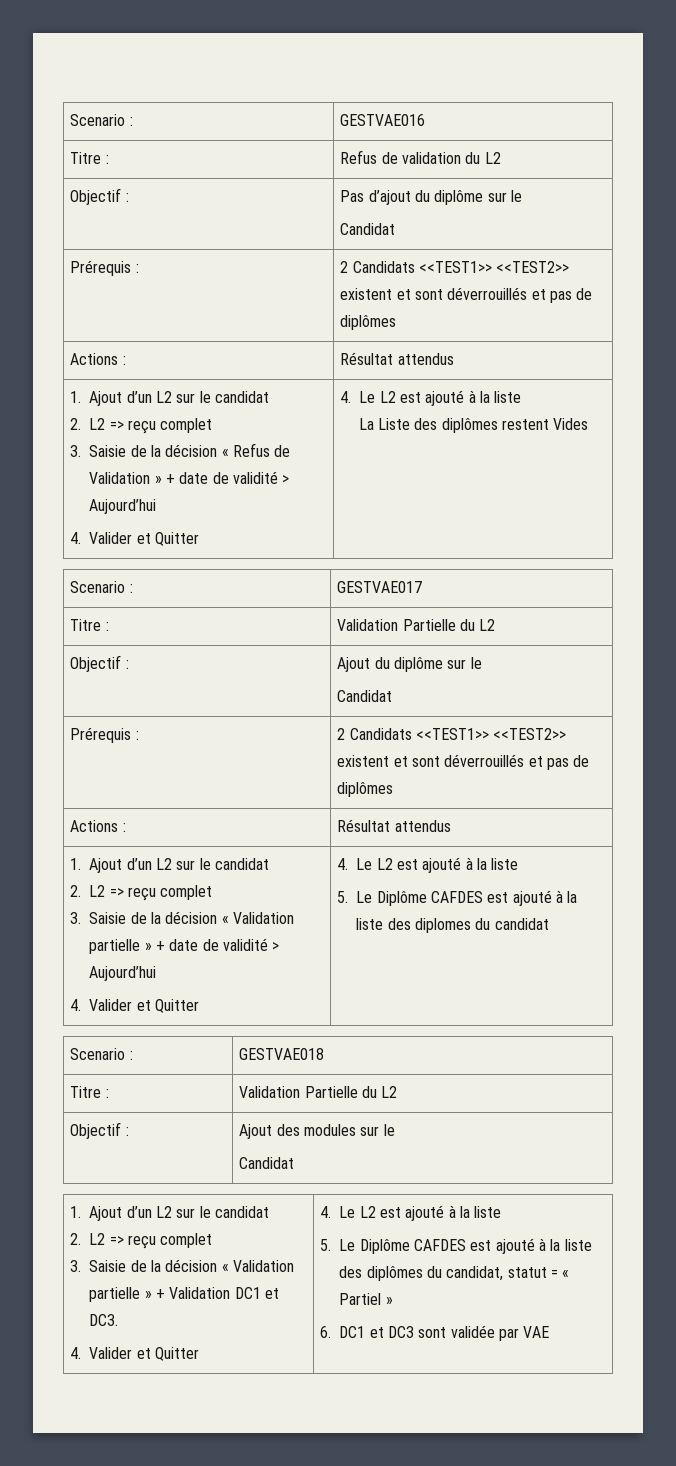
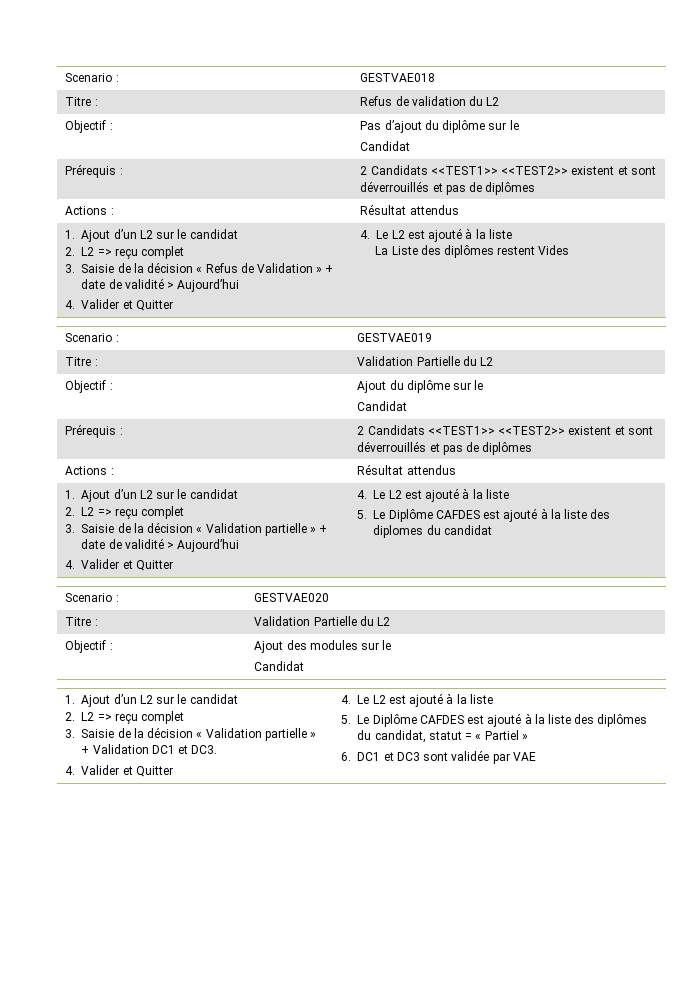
[70,114,133,126] [340,114,426,126] Scenario : | GESTVAE016 -> [65,73,119,82] [360,73,436,82] Scenario : | GESTVAE018
[337,581,423,593] GESTVAE017 -> [357,333,433,342] GESTVAE019
[239,1048,325,1060] GESTVAE018 -> [254,593,330,602] GESTVAE020

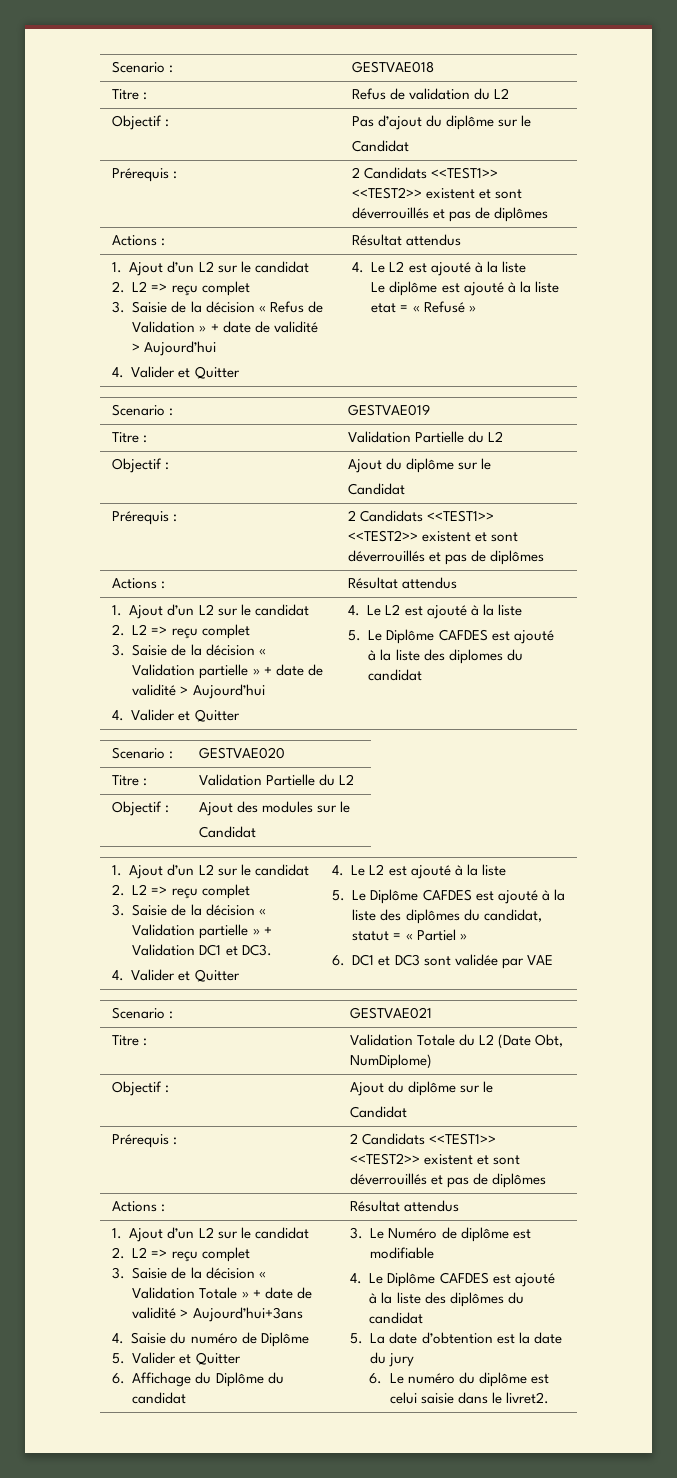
[375,245,570,258] La Liste des diplômes restent Vides -> [371,281,559,296] [371,301,476,313] Le diplôme est ajouté à la liste etat = « Refusé »
(536, 756) none -> [111,1007,173,1019] [349,1007,432,1019] [111,1035,147,1046] [349,1034,564,1049] [349,1054,432,1069] [111,1081,169,1096] [349,1081,494,1096] [349,1106,407,1118] [111,1134,177,1148] [349,1133,496,1145] [349,1153,521,1165] [349,1173,547,1188] [111,1201,165,1212] [349,1200,459,1212] [111,1227,309,1242] [111,1247,250,1262] [111,1267,266,1279] [132,1287,312,1299] [132,1307,303,1322] [111,1332,309,1347] [111,1352,241,1365] [111,1372,284,1387] [132,1392,187,1404] [349,1227,531,1242] [370,1247,435,1259] [349,1272,555,1287] [369,1292,524,1307] [369,1312,424,1324] [349,1332,562,1344] [370,1352,415,1367] [369,1372,550,1387] [389,1392,550,1404] // Scenario : | GESTVAE021 // Titre : | Validation Totale du L2 (Date Obt, NumDiplome) // Objectif : | Ajout du diplôme sur le // Candidat // Prérequis : | 2 Candidats <<TEST1>> <<TEST2>> existent et sont déverrouillés et pas de diplômes // Actions : | Résultat attendus // 1. Ajout d’un L2 sur le candidat // 2. L2 => reçu complet // 3. Saisie de la décision « Validation Totale » + date de validité > Aujourd’hui+3ans // 4. Saisie du numéro de Diplôme // 5. Valider et Quitter // 6. Affichage du Diplôme du candidat | 3. Le Numéro de diplôme est modifiable // 4. Le Diplôme CAFDES est ajouté à la liste des diplômes du candidat // 5. La date d’obtention est la date du jury // 6. Le numéro du diplôme est celui saisie dans le livret2.

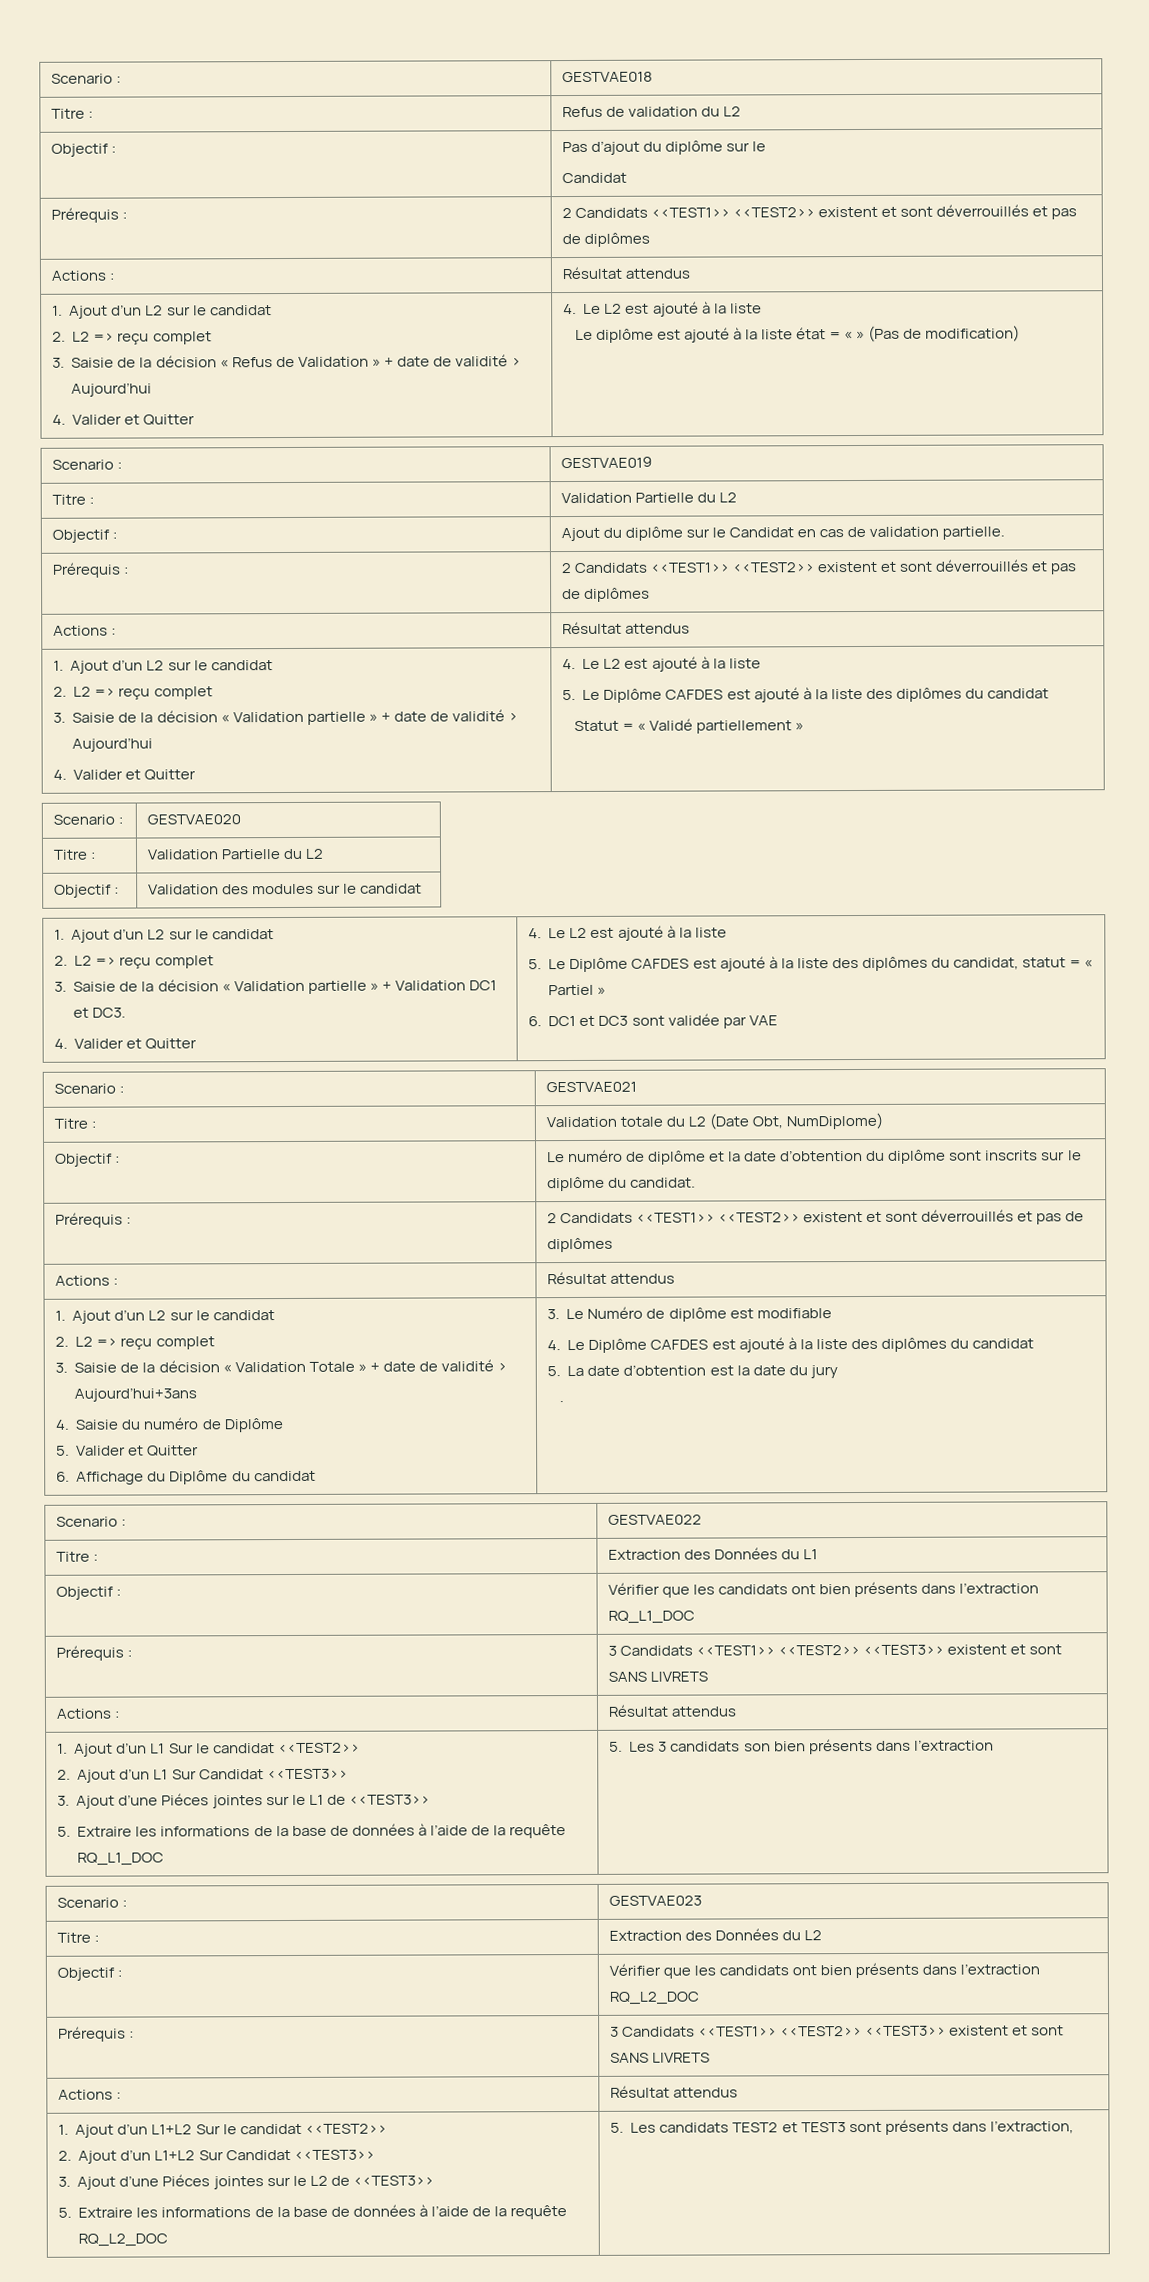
[371,301,476,313] etat = « Refusé » -> [795,325,1021,342] état = « » (Pas de modification)
[347,483,405,495] // Candidat -> [729,526,1006,540] Candidat en cas de validation partielle.
[448,649,523,664] [368,669,423,681] diplomes du candidat -> [895,687,1049,702] [573,718,804,734] diplômes du candidat // Statut = « Validé partiellement »
[198,802,233,816] Ajout -> [147,884,219,895] Validation
[198,826,256,838] // Candidat -> [360,883,423,894] candidat
[416,1034,455,1046] Totale -> [619,1116,663,1127] totale
[349,1081,494,1096] [349,1106,407,1118] Ajout du diplôme sur le // Candidat -> [546,1149,1082,1165] [546,1176,696,1192] Le numéro de diplôme et la date d’obtention du diplôme sont inscrits sur le diplôme du candidat.
[369,1372,550,1387] [389,1392,550,1404] 6. Le numéro du diplôme est celui saisie dans le livret2. -> [558,1400,564,1403] [55,1516,126,1527] [607,1514,702,1525] [55,1551,98,1562] [607,1547,819,1560] [55,1586,121,1600] [607,1581,1040,1598] [607,1610,695,1624] [55,1645,132,1661] [607,1644,1063,1656] [607,1671,708,1682] [55,1708,120,1719] [607,1704,737,1717] [56,1742,360,1757] [56,1768,348,1783] [56,1793,430,1809] [56,1823,566,1839] [77,1852,165,1866] [608,1738,994,1755] [56,1897,127,1908] [608,1895,702,1906] [56,1932,99,1943] [608,1928,823,1941] [56,1967,122,1981] [608,1962,1041,1979] [608,1991,700,2005] [57,2026,134,2042] [609,2025,1065,2037] [609,2052,710,2063] [57,2089,121,2100] [609,2085,738,2098] [57,2123,387,2138] [57,2149,375,2164] [57,2174,434,2190] [57,2204,567,2220] [78,2233,169,2247] [609,2119,1074,2135] . // Scenario : | GESTVAE022 // Titre : | Extraction des Données du L1 // Objectif : | Vérifier que les candidats ont bien présents dans l’extraction RQ_L1_DOC // Prérequis : | 3 Candidats <<TEST1>> <<TEST2>> <<TEST3>> existent et sont SANS LIVRETS // Actions : | Résultat attendus // 1. Ajout d’un L1 Sur le candidat <<TEST2>> // 2. Ajout d’un L1 Sur Candidat <<TEST3>> // 3. Ajout d’une Piéces jointes sur le L1 de <<TEST3>> // 5. Extraire les informations de la base de données à l’aide de la requête RQ_L1_DOC | 5. Les 3 candidats son bien présents dans l’extraction // Scenario : | GESTVAE023 // Titre : | Extraction des Données du L2 // Objectif : | Vérifier que les candidats ont bien présents dans l’extraction RQ_L2_DOC // Prérequis : | 3 Candidats <<TEST1>> <<TEST2>> <<TEST3>> existent et sont SANS LIVRETS // Actions : | Résultat attendus // 1. Ajout d’un L1+L2 Sur le candidat <<TEST2>> // 2. Ajout d’un L1+L2 Sur Candidat <<TEST3>> // 3. Ajout d’une Piéces jointes sur le L2 de <<TEST3>> // 5. Extraire les informations de la base de données à l’aide de la requête RQ_L2_DOC | 5. Les candidats TEST2 et TEST3 sont présents dans l’extraction,

